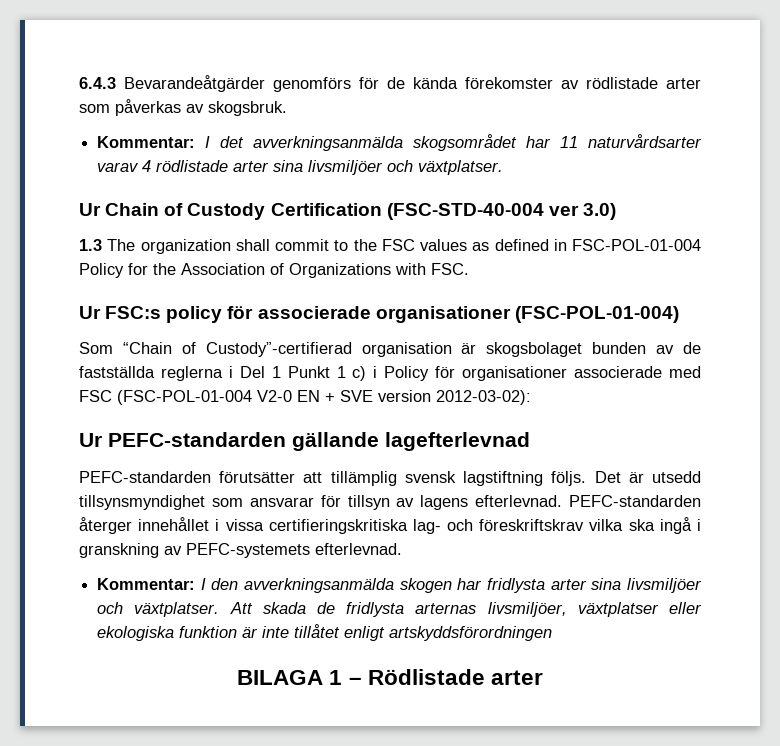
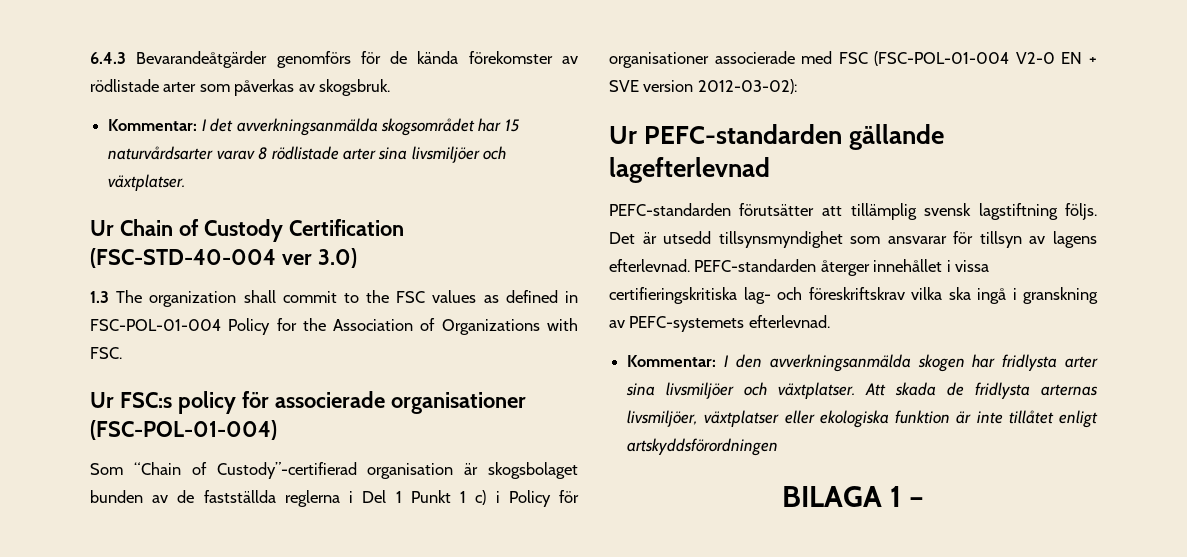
[560,136,579,148] 11 -> [504,119,520,132] 15
[142,160,152,172] 4 -> [258,147,268,160] 8
[367,669,543,685] Rödlistade arter -> (925, 502) none

